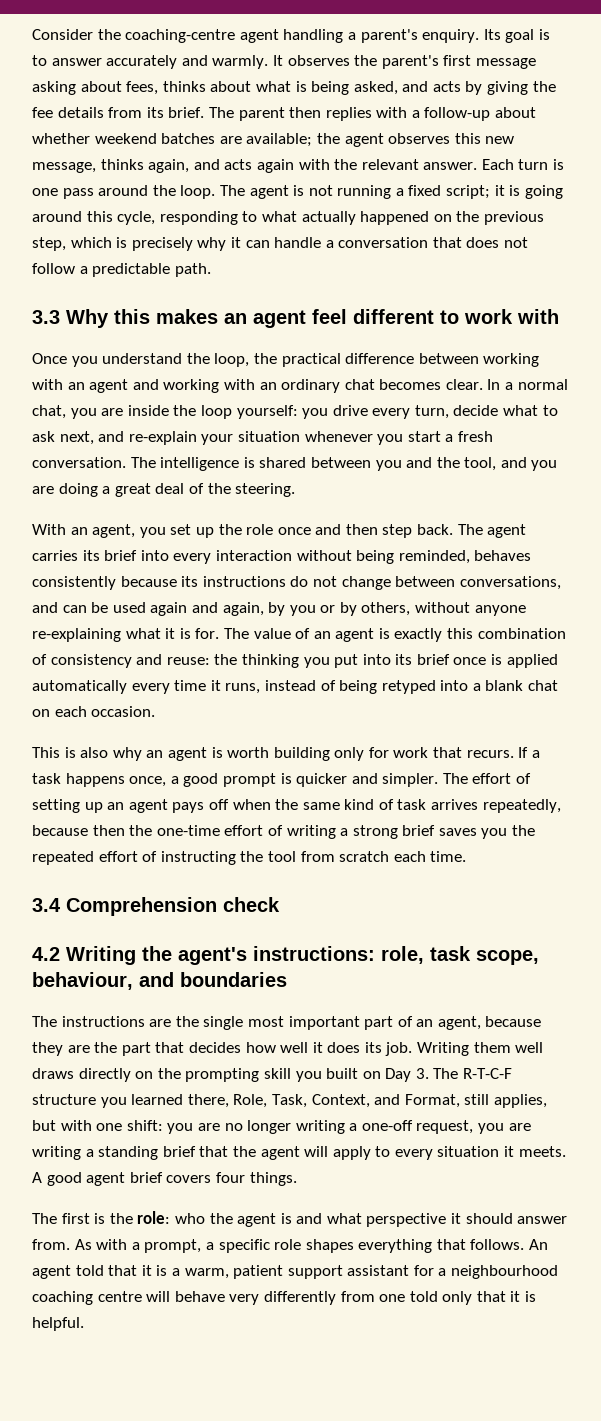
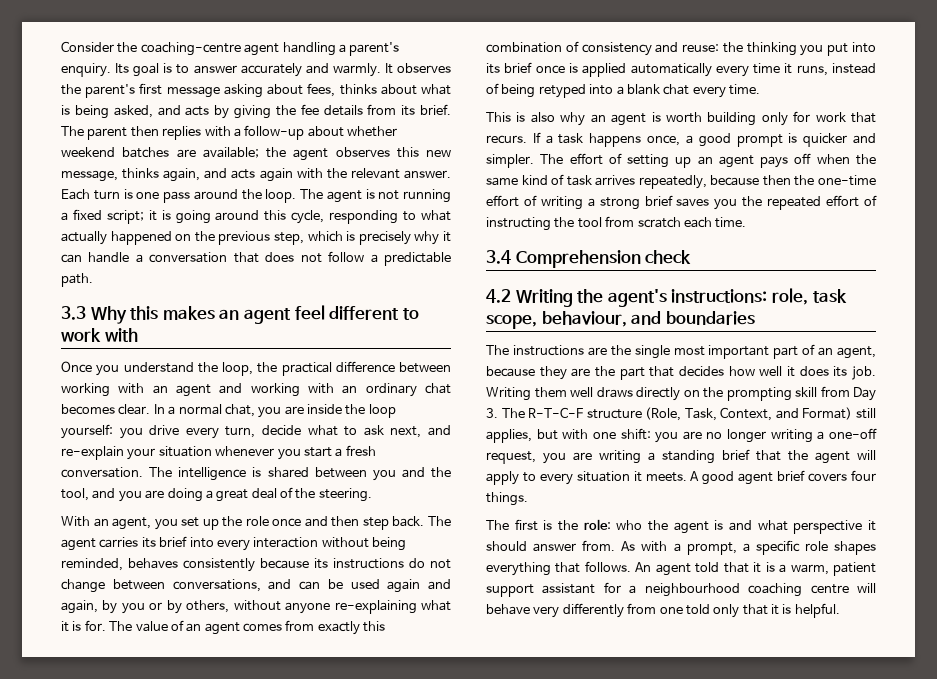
[378,628,390,639] is -> [243,620,315,632] comes from
[32,706,156,717] on each occasion. -> [692,84,760,98] every time.
[295,1068,381,1082] you built on -> [820,386,850,397] from
[100,1094,268,1108] you learned there, Role, -> [645,407,682,421] (Role,
[404,1094,460,1108] Format, -> [802,407,853,420] Format)

